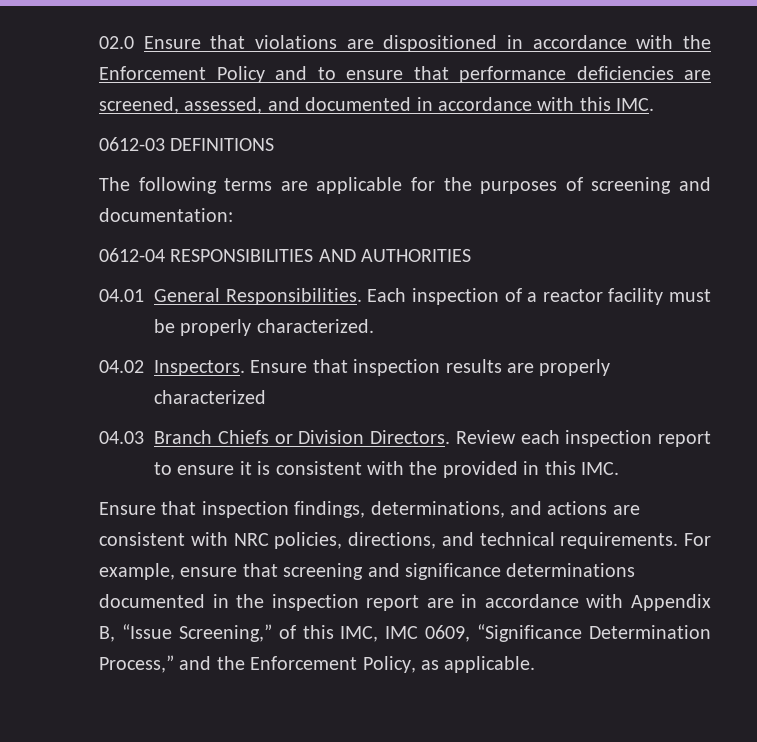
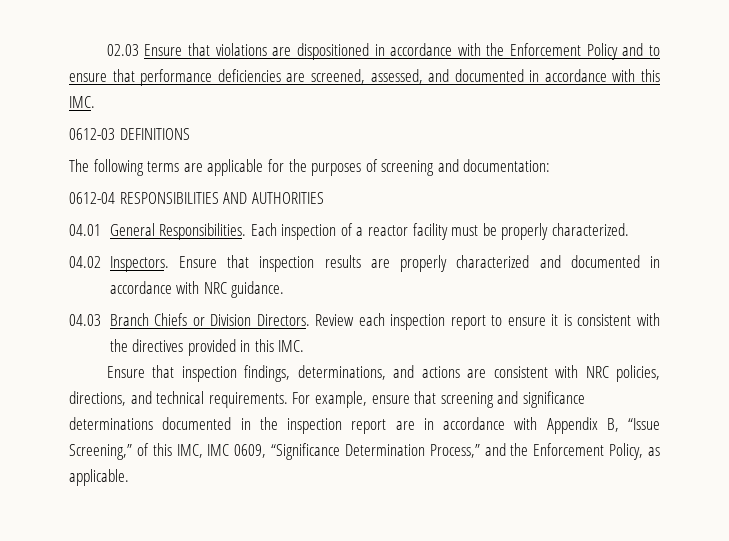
[99,36,134,49] 02.0 -> [106,44,139,56] 02.03
(266, 397) none -> [539,255,660,268] [109,281,285,298] and documented in accordance with NRC guidance.
(438, 468) none -> [132,339,184,352] directives

